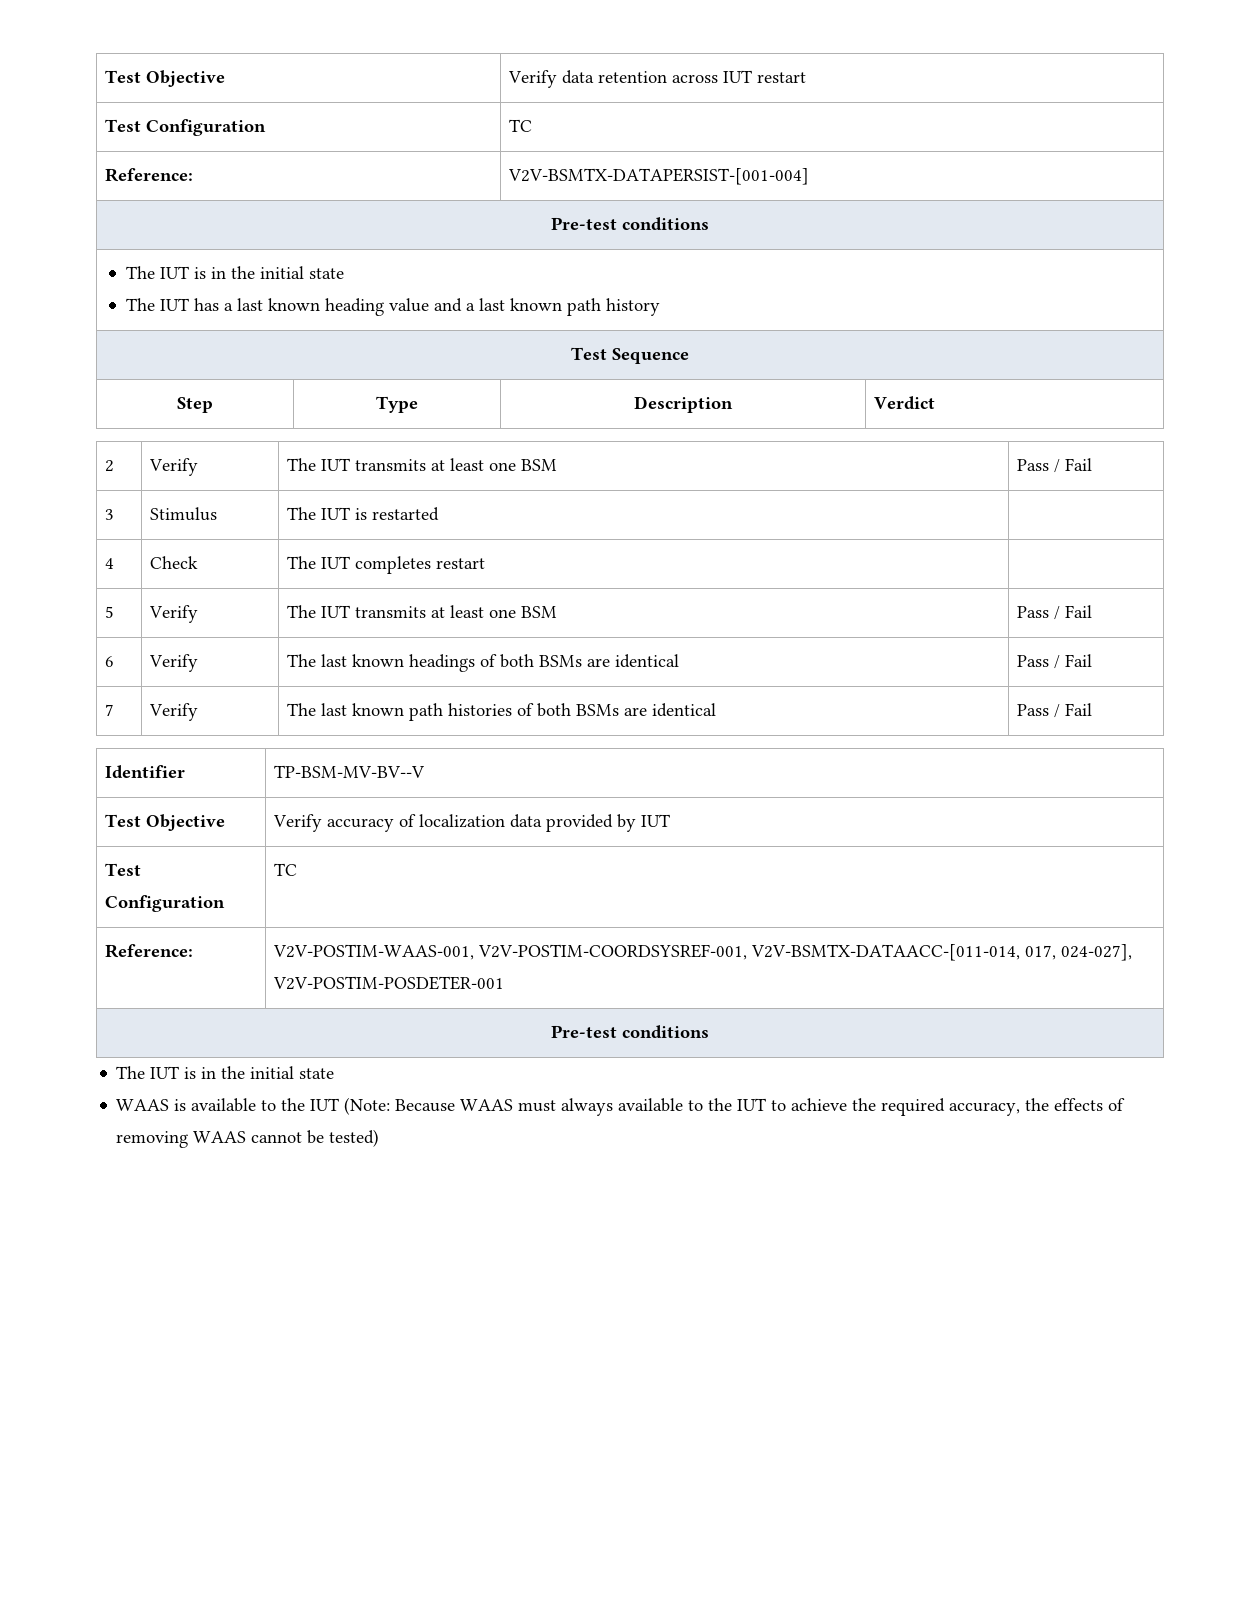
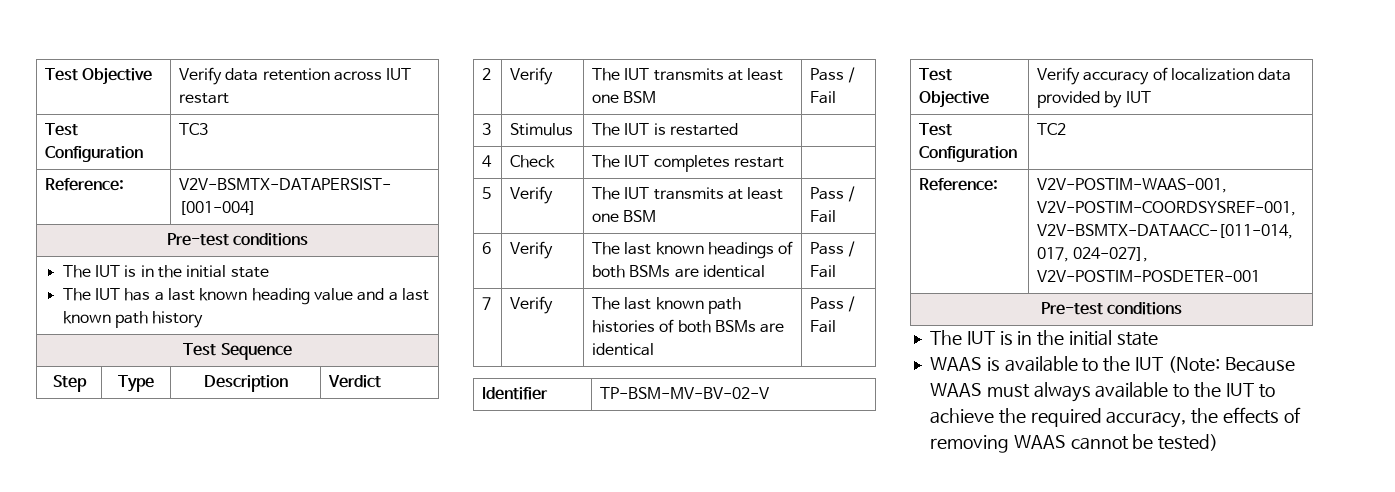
[509,119,533,132] TC -> [179,123,209,135] TC3
[274,765,426,778] TP-BSM-MV-BV--V -> [600,387,771,399] TP-BSM-MV-BV-02-V
[274,863,298,876] TC -> [1037,123,1067,135] TC2

